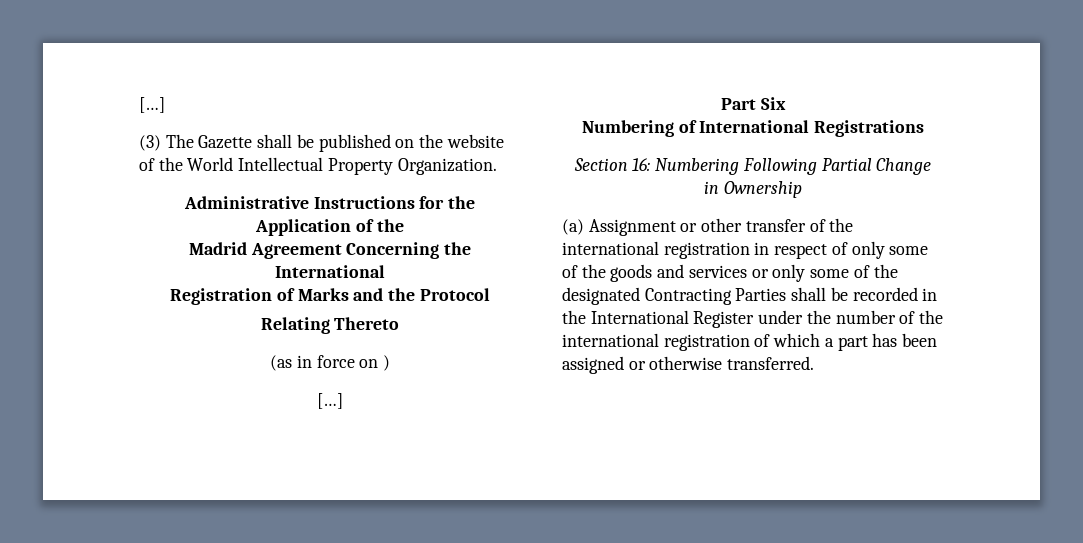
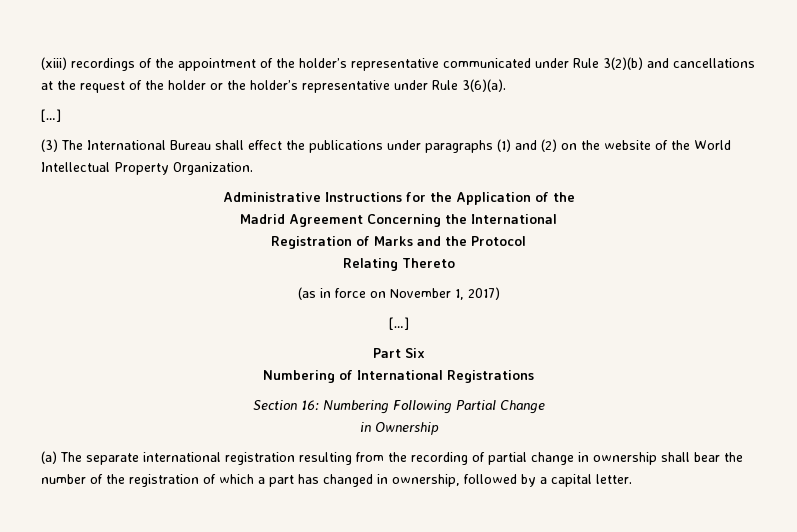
[139,97,165,113] [139,134,391,152] […] // (3) The Gazette shall be published -> [41,57,755,71] [41,79,506,93] [41,109,61,122] [41,139,557,153] (xiii) recordings of the appointment of the holder’s representative communicated under Rule 3(2)(b) and cancellations at the request of the holder or the holder’s representative under Rule 3(6)(a). // […] // (3) The International Bureau shall effect the publications under paragraphs (1) and (2)
[382,355,390,371] ) -> [389,287,500,300] November 1, 2017)
[588,218,854,236] [562,241,929,259] [562,264,898,282] [562,287,938,305] [562,310,804,328] Assignment or other transfer of the international registration in respect of only some of the goods and services or only some of the designated Contracting Parties shall be recorded in the International Register under -> [60,452,720,465] The separate international registration resulting from the recording of partial change in ownership shall bear
[562,333,659,347] international -> (125, 479) none
[902,333,938,347] [562,356,815,374] been assigned or otherwise transferred. -> [323,474,632,487] changed in ownership, followed by a capital letter.

